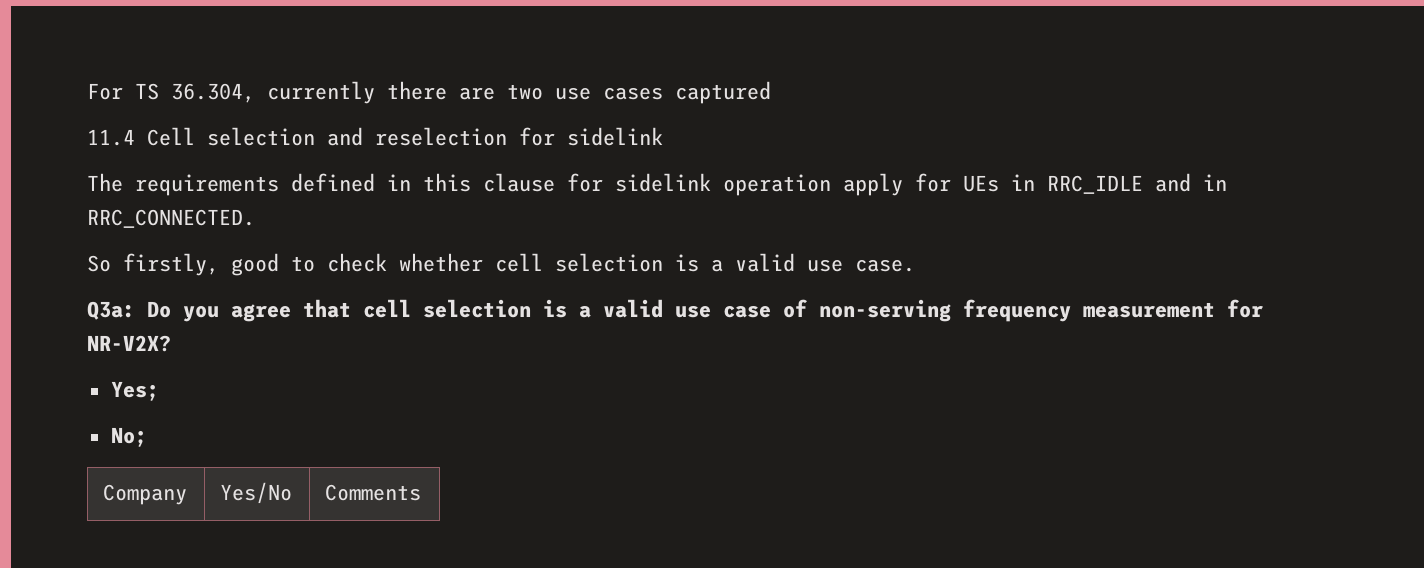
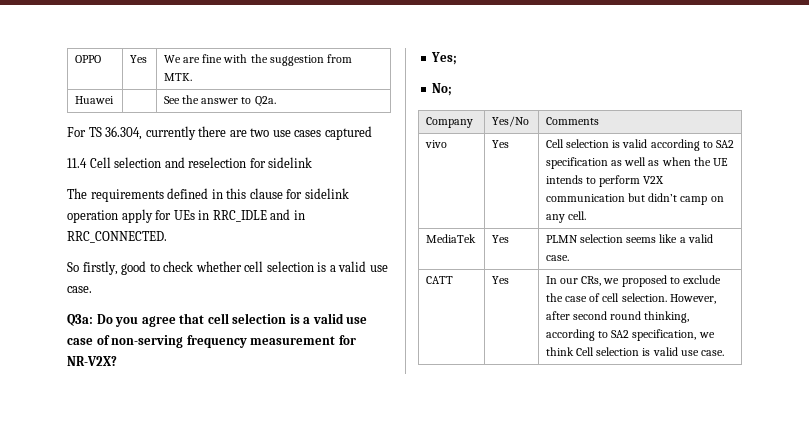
(87, 91) none -> [75,55,102,63] [130,55,148,63] [164,54,352,66] [164,73,193,81] [75,96,115,104] [164,95,276,107] OPPO | Yes | We are fine with the suggestion from MTK. // Huawei | | See the answer to Q2a. //
(422, 492) none -> [425,140,448,148] [492,140,510,148] [546,139,734,151] [546,157,728,169] [546,175,665,187] [546,193,724,205] [546,211,587,223] [426,234,477,243] [492,235,510,243] [546,234,713,243] [546,255,570,261] [426,276,454,284] [492,276,510,284] [546,275,721,287] [546,293,716,304] [546,311,690,323] [546,329,715,341] [546,347,724,356] // vivo | Yes | Cell selection is valid according to SA2 specification as well as when the UE intends to perform V2X communication but didn’t camp on any cell. // MediaTek | Yes | PLMN selection seems like a valid case. // CATT | Yes | In our CRs, we proposed to exclude the case of cell selection. However, after second round thinking, according to SA2 specification, we think Cell selection is valid use case.

